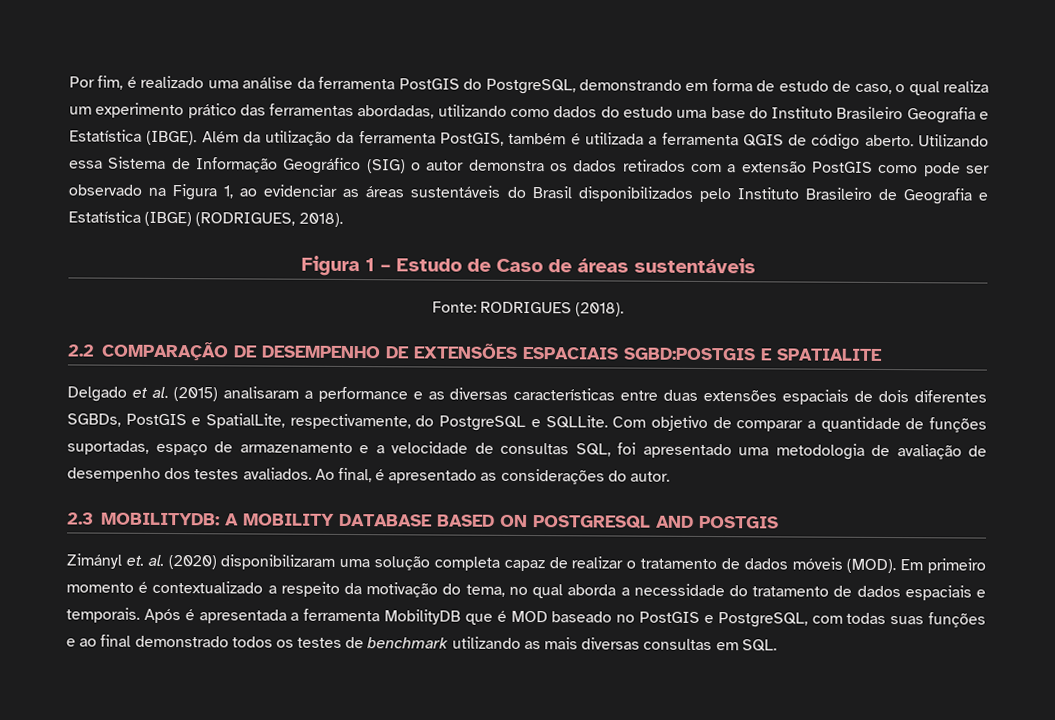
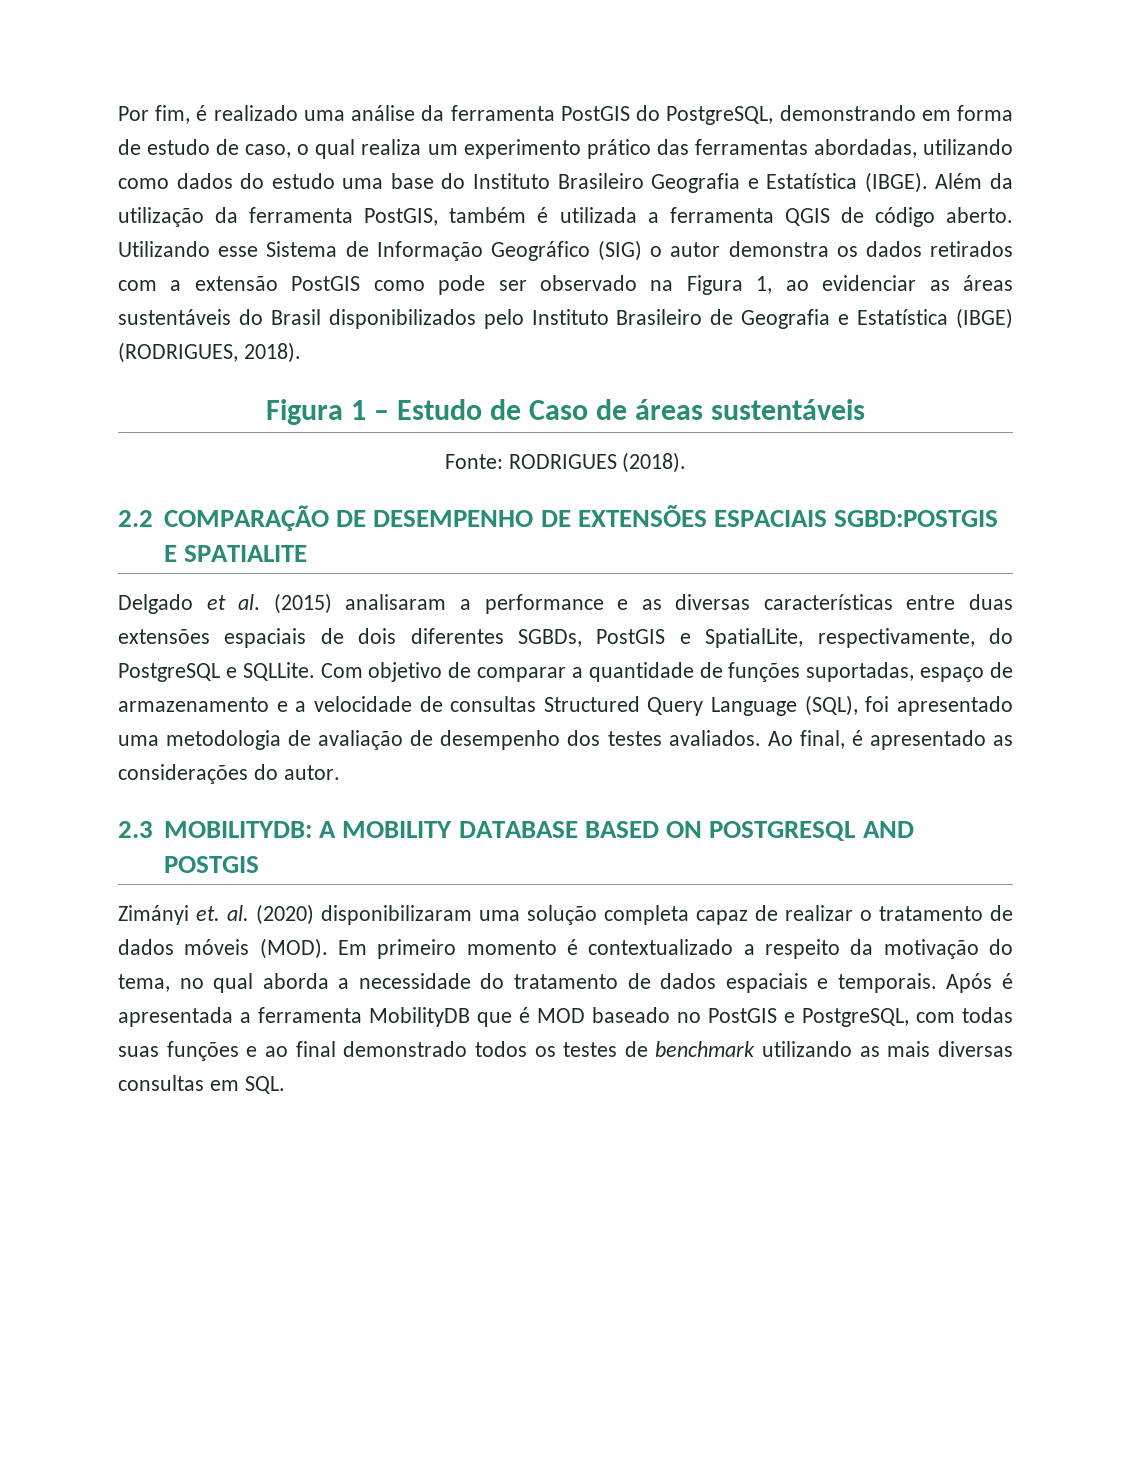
[69,160,103,169] essa -> [218,246,259,257] esse
[575,443,611,457] SQL, -> [543,695,858,716] Structured Query Language (SQL),
[66,553,122,569] Zimányl -> [118,905,189,925] Zimányi

